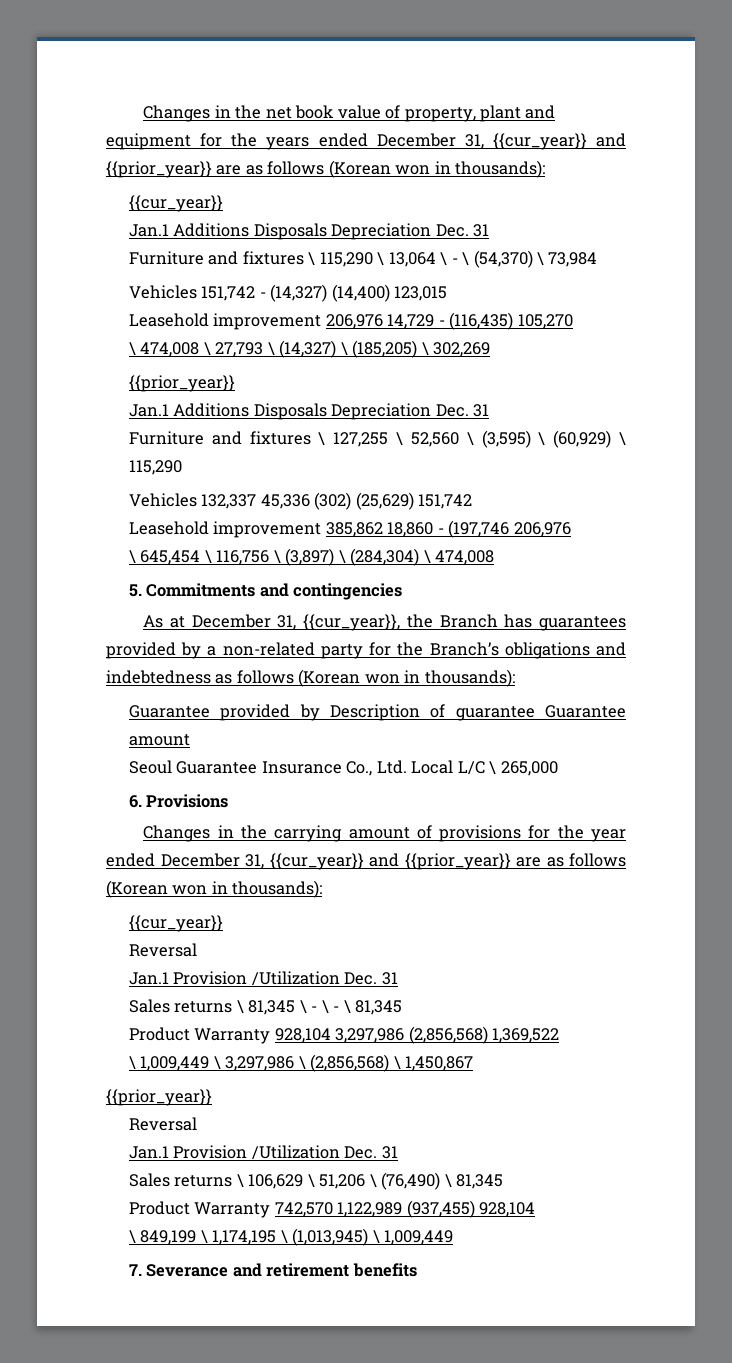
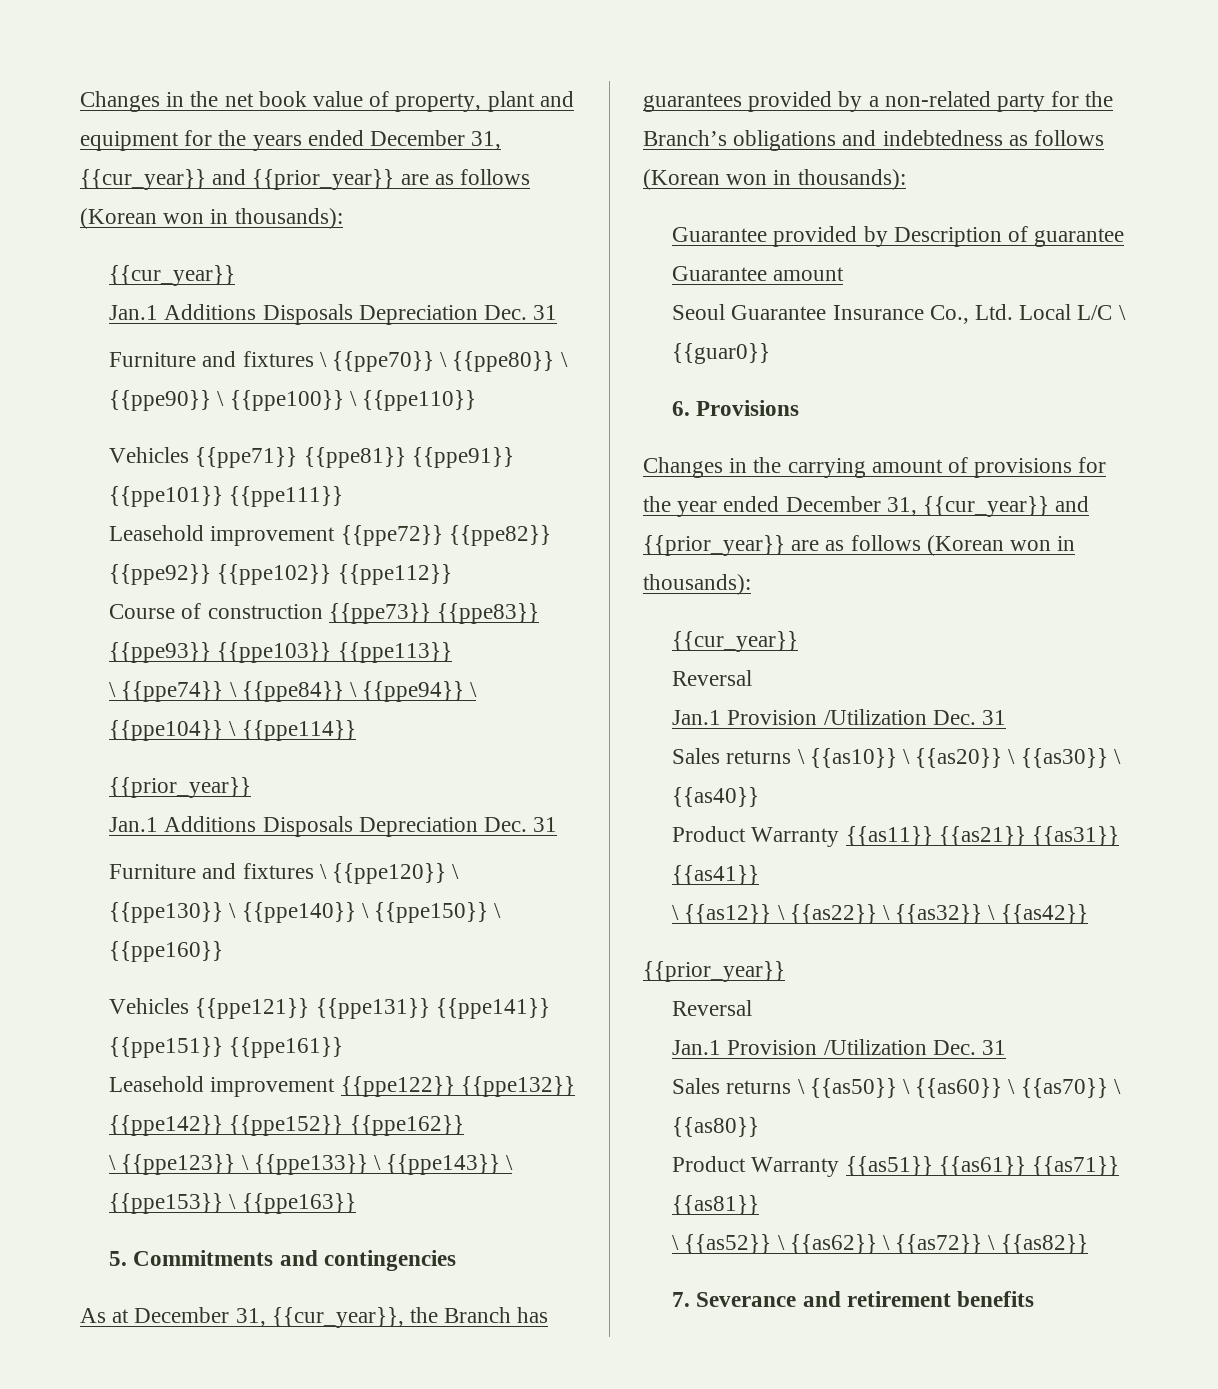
[319,250,598,268] [128,284,448,302] [128,312,573,330] [128,340,491,358] 115,290 \ 13,064 \ - \ (54,370) \ 73,984 // Vehicles 151,742 - (14,327) (14,400) 123,015 // Leasehold improvement 206,976 14,729 - (116,435) 105,270 // \ 474,008 \ 27,793 \ (14,327) \ (185,205) \ 302,269 -> [332,351,568,372] [109,390,477,411] [109,447,514,468] [109,486,344,507] [109,525,551,546] [109,564,452,585] [109,603,540,624] [109,642,452,663] [109,681,478,702] [109,720,356,741] {{ppe70}} \ {{ppe80}} \ {{ppe90}} \ {{ppe100}} \ {{ppe110}} // Vehicles {{ppe71}} {{ppe81}} {{ppe91}} {{ppe101}} {{ppe111}} // Leasehold improvement {{ppe72}} {{ppe82}} {{ppe92}} {{ppe102}} {{ppe112}} // Course of construction {{ppe73}} {{ppe83}} {{ppe93}} {{ppe103}} {{ppe113}} // \ {{ppe74}} \ {{ppe84}} \ {{ppe94}} \ {{ppe104}} \ {{ppe114}}
[333,430,626,448] [128,460,182,475] [128,492,473,510] [128,520,571,538] [128,548,495,566] 127,255 \ 52,560 \ (3,595) \ (60,929) \ 115,290 // Vehicles 132,337 45,336 (302) (25,629) 151,742 // Leasehold improvement 385,862 18,860 - (197,746 206,976 // \ 645,454 \ 116,756 \ (3,897) \ (284,304) \ 474,008 -> [332,863,460,884] [109,902,502,923] [109,941,224,962] [109,998,550,1019] [109,1037,344,1058] [109,1076,575,1097] [109,1115,464,1136] [109,1154,514,1175] [109,1193,356,1214] {{ppe120}} \ {{ppe130}} \ {{ppe140}} \ {{ppe150}} \ {{ppe160}} // Vehicles {{ppe121}} {{ppe131}} {{ppe141}} {{ppe151}} {{ppe161}} // Leasehold improvement {{ppe122}} {{ppe132}} {{ppe142}} {{ppe152}} {{ppe162}} // \ {{ppe123}} \ {{ppe133}} \ {{ppe143}} \ {{ppe153}} \ {{ppe163}}
[500,761,558,776] 265,000 -> [672,343,771,364] {{guar0}}
[248,1000,403,1015] [128,1026,560,1044] [128,1054,474,1072] 81,345 \ - \ - \ 81,345 // Product Warranty 928,104 3,297,986 (2,856,568) 1,369,522 // \ 1,009,449 \ 3,297,986 \ (2,856,568) \ 1,450,867 -> [809,748,1121,768] [672,787,760,807] [672,826,1120,847] [672,865,760,885] [672,904,1088,924] {{as10}} \ {{as20}} \ {{as30}} \ {{as40}} // Product Warranty {{as11}} {{as21}} {{as31}} {{as41}} // \ {{as12}} \ {{as22}} \ {{as32}} \ {{as42}}
[248,1172,504,1190] [128,1200,536,1218] [128,1228,454,1246] 106,629 \ 51,206 \ (76,490) \ 81,345 // Product Warranty 742,570 1,122,989 (937,455) 928,104 // \ 849,199 \ 1,174,195 \ (1,013,945) \ 1,009,449 -> [809,1078,1121,1098] [672,1117,760,1137] [672,1156,1120,1177] [672,1195,760,1215] [672,1234,1088,1254] {{as50}} \ {{as60}} \ {{as70}} \ {{as80}} // Product Warranty {{as51}} {{as61}} {{as71}} {{as81}} // \ {{as52}} \ {{as62}} \ {{as72}} \ {{as82}}

